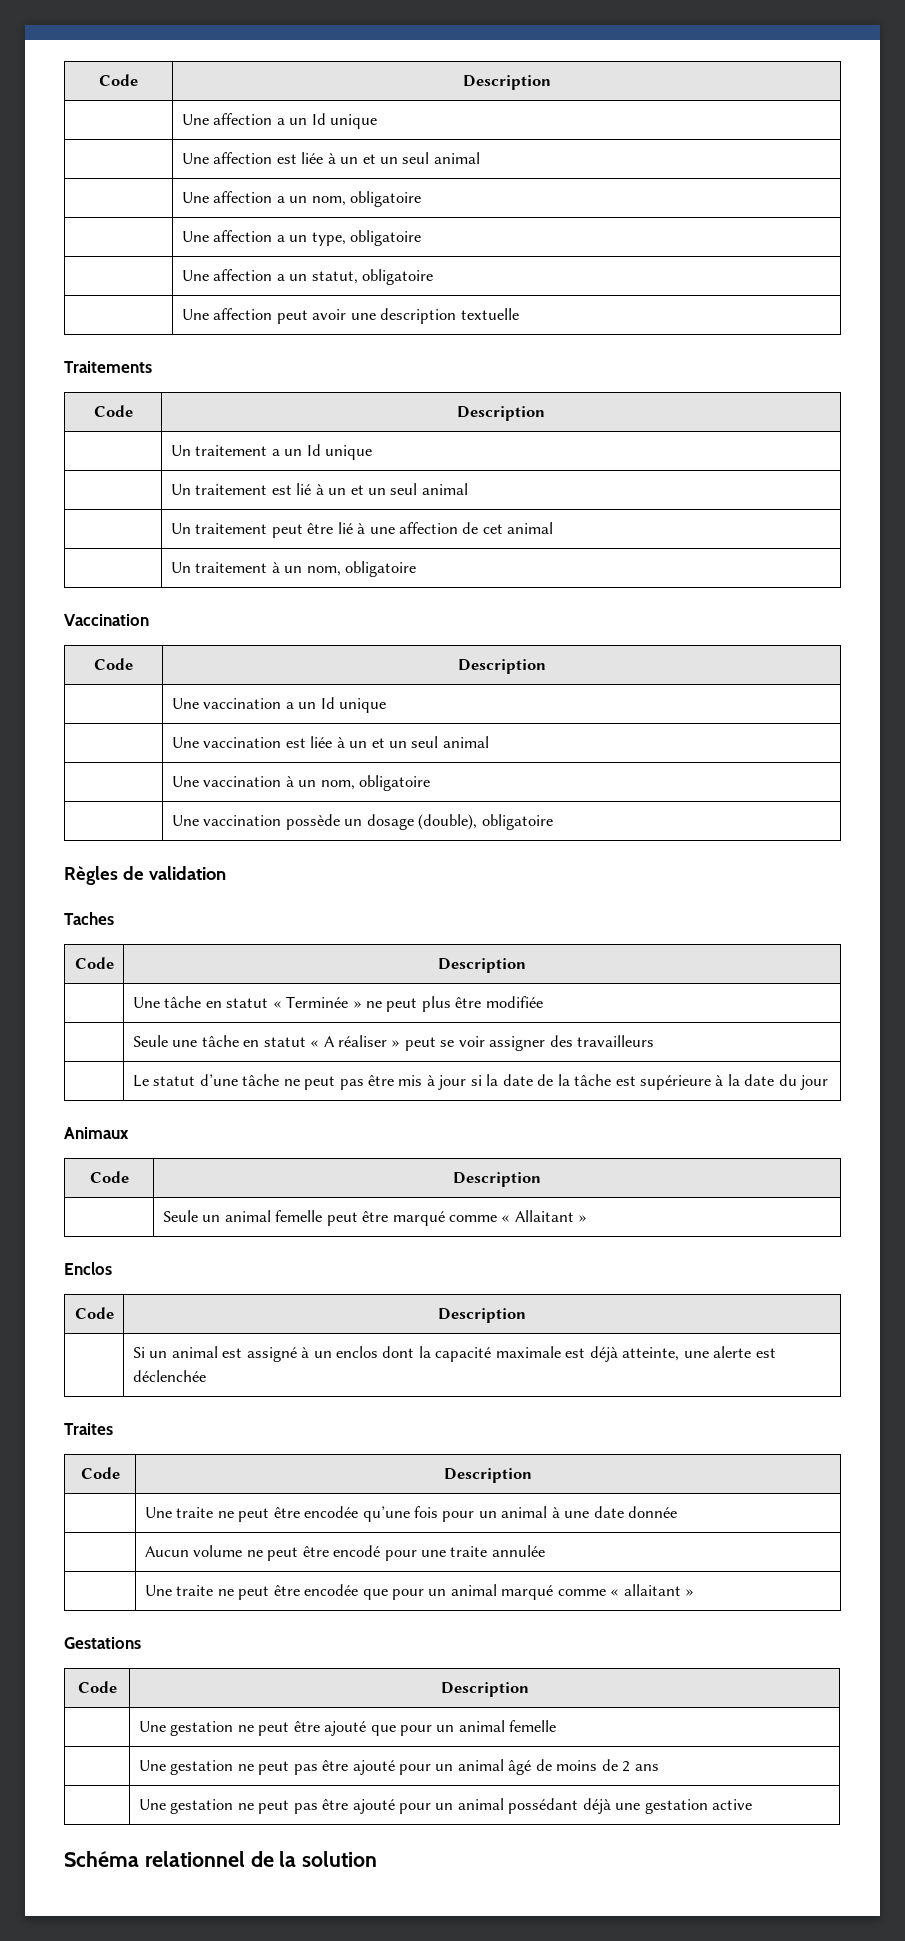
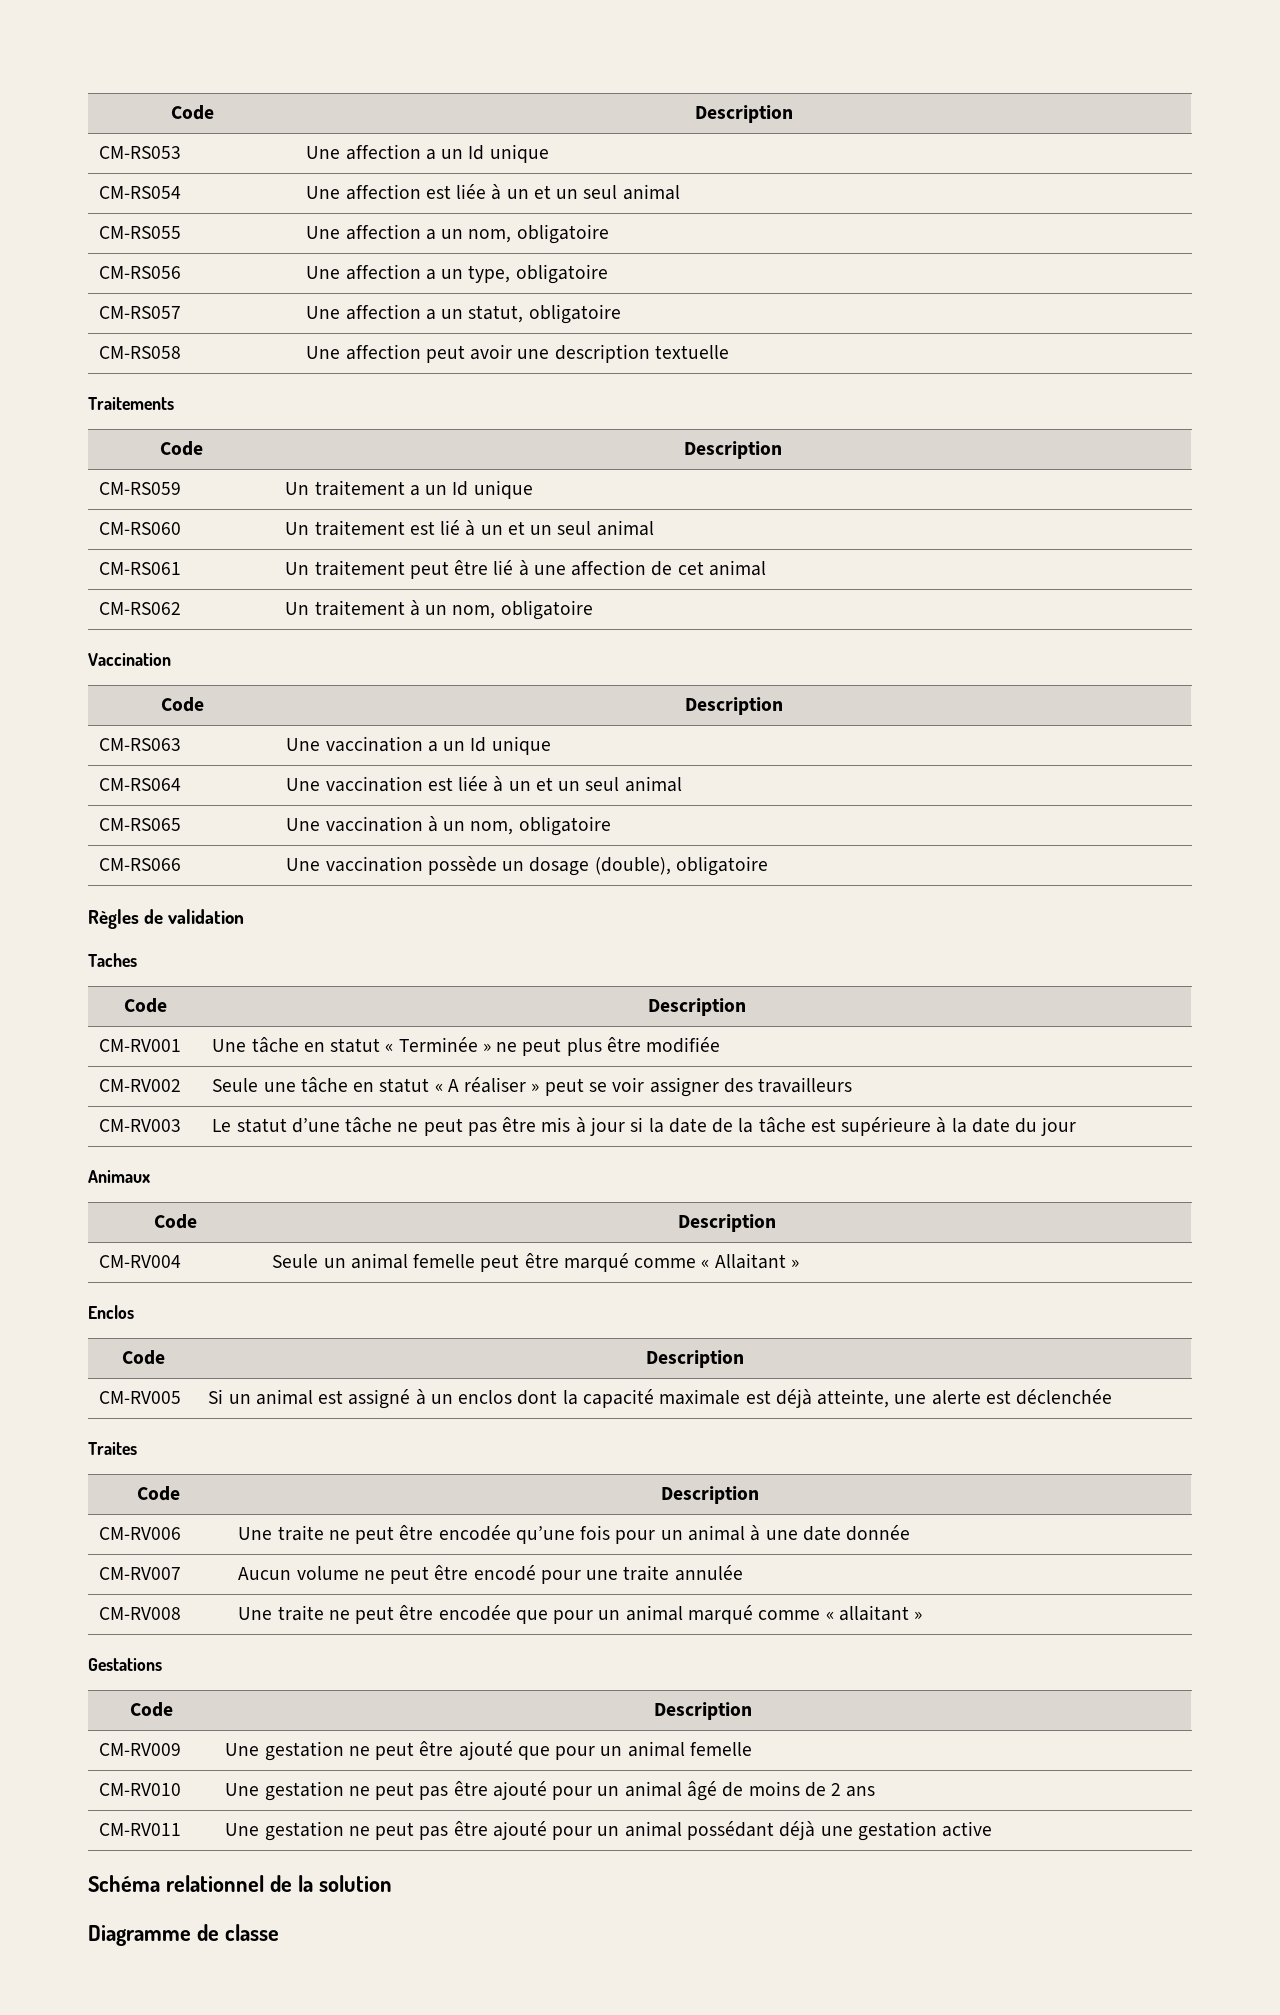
[99,74,138,86] [462,75,551,90] Code | Description // -> [170,105,214,120] [694,105,793,123] [99,146,182,159] Code | Description // CM-RS053
(378, 121) none -> [99,186,182,199] CM-RS054
(480, 158) none -> [99,226,182,239] CM-RS055
(422, 199) none -> [99,266,182,279] CM-RS056
(422, 238) none -> [99,306,182,319] CM-RS057
(434, 277) none -> [99,346,182,359] CM-RS058
(545, 413) none -> [99,482,182,495] CM-RS059
(373, 452) none -> [99,522,182,535] CM-RS060
(468, 489) none -> [99,562,182,575] CM-RS061
(554, 528) none -> [99,602,182,615] CM-RS062
(546, 666) none -> [99,738,182,751] CM-RS063
(387, 705) none -> [99,778,182,791] CM-RS064
(489, 742) none -> [99,818,182,831] CM-RS065
(431, 783) none -> [99,858,182,871] CM-RS066
(526, 965) none -> [99,1039,182,1052] CM-RV001
(543, 1002) none -> [99,1079,182,1092] CM-RV002
(655, 1041) none -> [99,1119,182,1132] CM-RV003
(541, 1179) none -> [99,1255,182,1268] CM-RV004
(526, 1315) none -> [99,1391,182,1404] CM-RV005
(532, 1475) none -> [99,1527,182,1540] CM-RV006
(678, 1512) none -> [99,1567,182,1580] CM-RV007
(545, 1551) none -> [99,1607,182,1620] CM-RV008
(529, 1689) none -> [99,1743,182,1756] CM-RV009
(557, 1726) none -> [99,1783,182,1796] CM-RV010
(659, 1767) none -> [99,1823,182,1836] CM-RV011
(378, 1859) none -> [88,1924,279,1946] // Diagramme de classe

